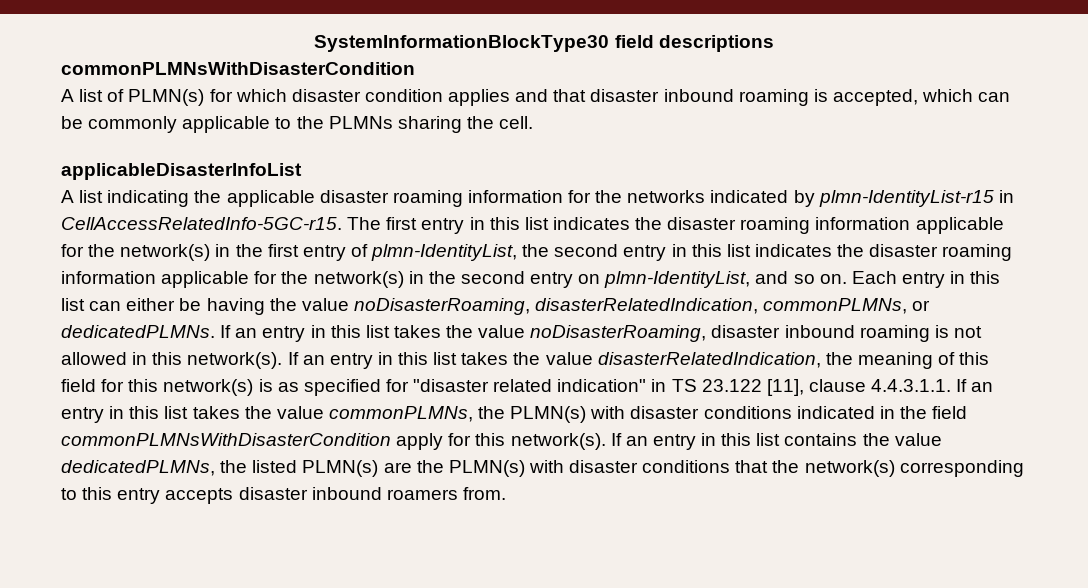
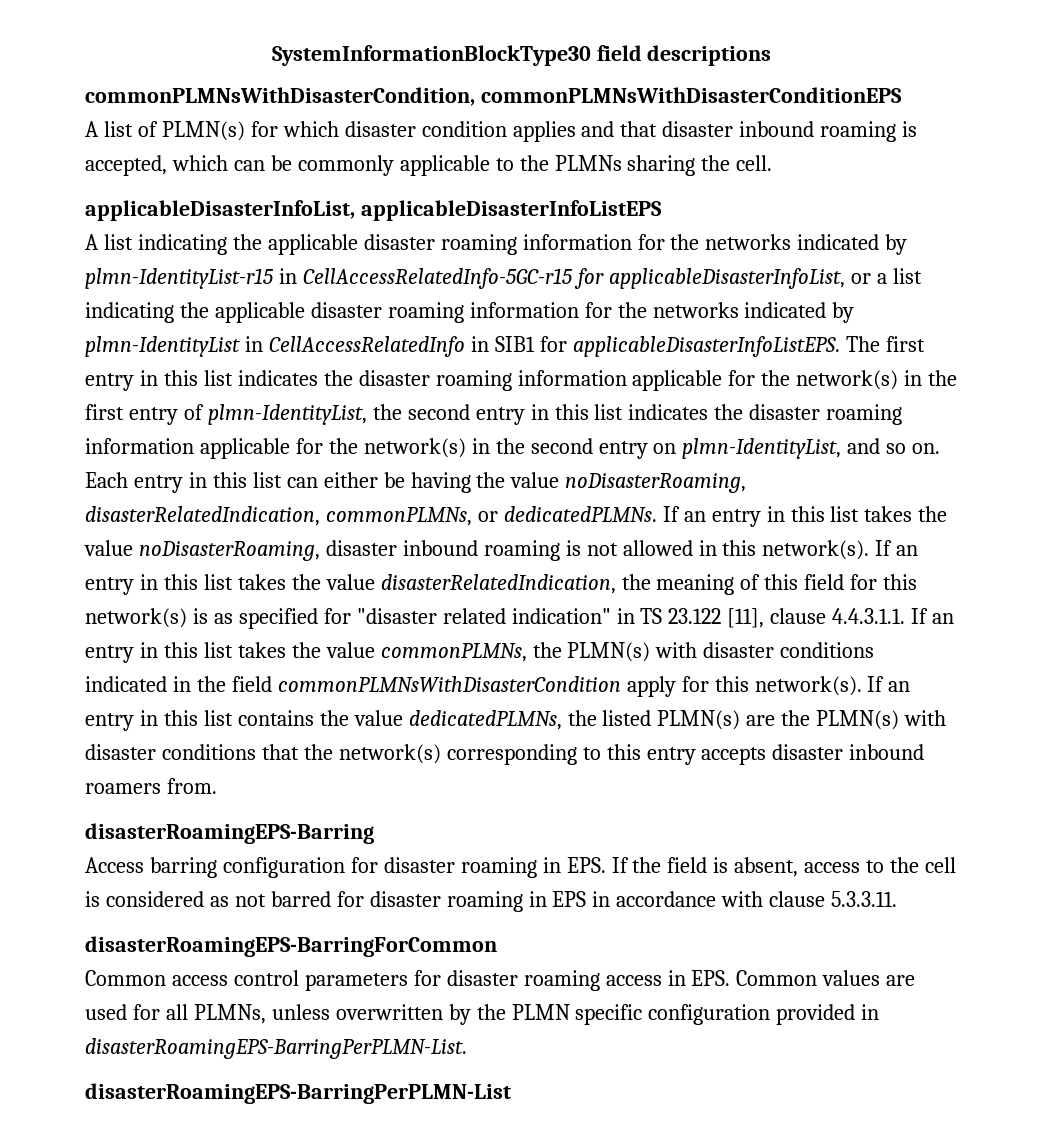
[61,62,415,75] commonPLMNsWithDisasterCondition -> [85,87,902,106] commonPLMNsWithDisasterCondition, commonPLMNsWithDisasterConditionEPS
[61,163,302,180] applicableDisasterInfoList -> [85,200,662,221] applicableDisasterInfoList, applicableDisasterInfoListEPS
[61,217,342,230] CellAccessRelatedInfo-5GC-r15. -> [302,268,922,289] [85,302,855,323] [85,336,840,357] CellAccessRelatedInfo-5GC-r15 for applicableDisasterInfoList, or a list indicating the applicable disaster roaming information for the networks indicated by plmn-IdentityList in CellAccessRelatedInfo in SIB1 for applicableDisasterInfoListEPS.
(506, 493) none -> [85,823,374,844] [85,857,957,878] [85,891,898,912] [85,936,497,957] [85,970,916,991] [85,1004,880,1025] [85,1038,467,1059] [85,1083,511,1104] // disasterRoamingEPS-Barring // Access barring configuration for disaster roaming in EPS. If the field is absent, access to the cell is considered as not barred for disaster roaming in EPS in accordance with clause 5.3.3.11. // disasterRoamingEPS-BarringForCommon // Common access control parameters for disaster roaming access in EPS. Common values are used for all PLMNs, unless overwritten by the PLMN specific configuration provided in disasterRoamingEPS-BarringPerPLMN-List. // disasterRoamingEPS-BarringPerPLMN-List

